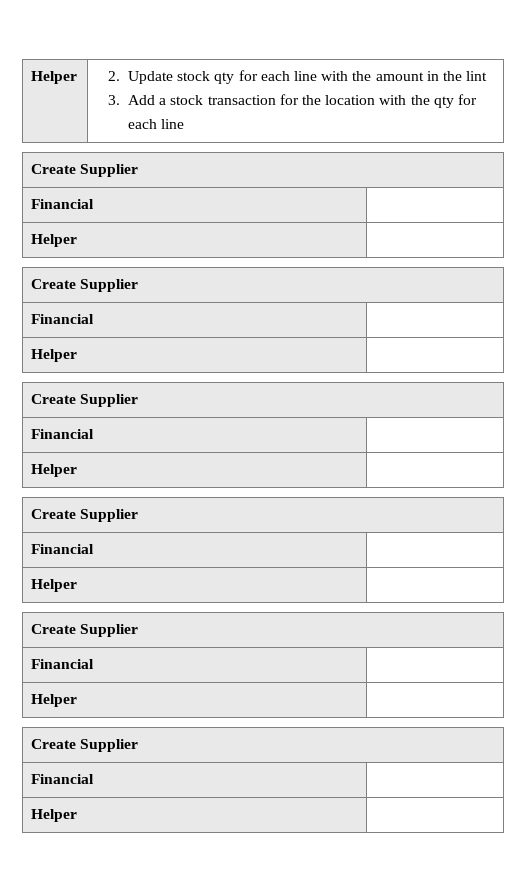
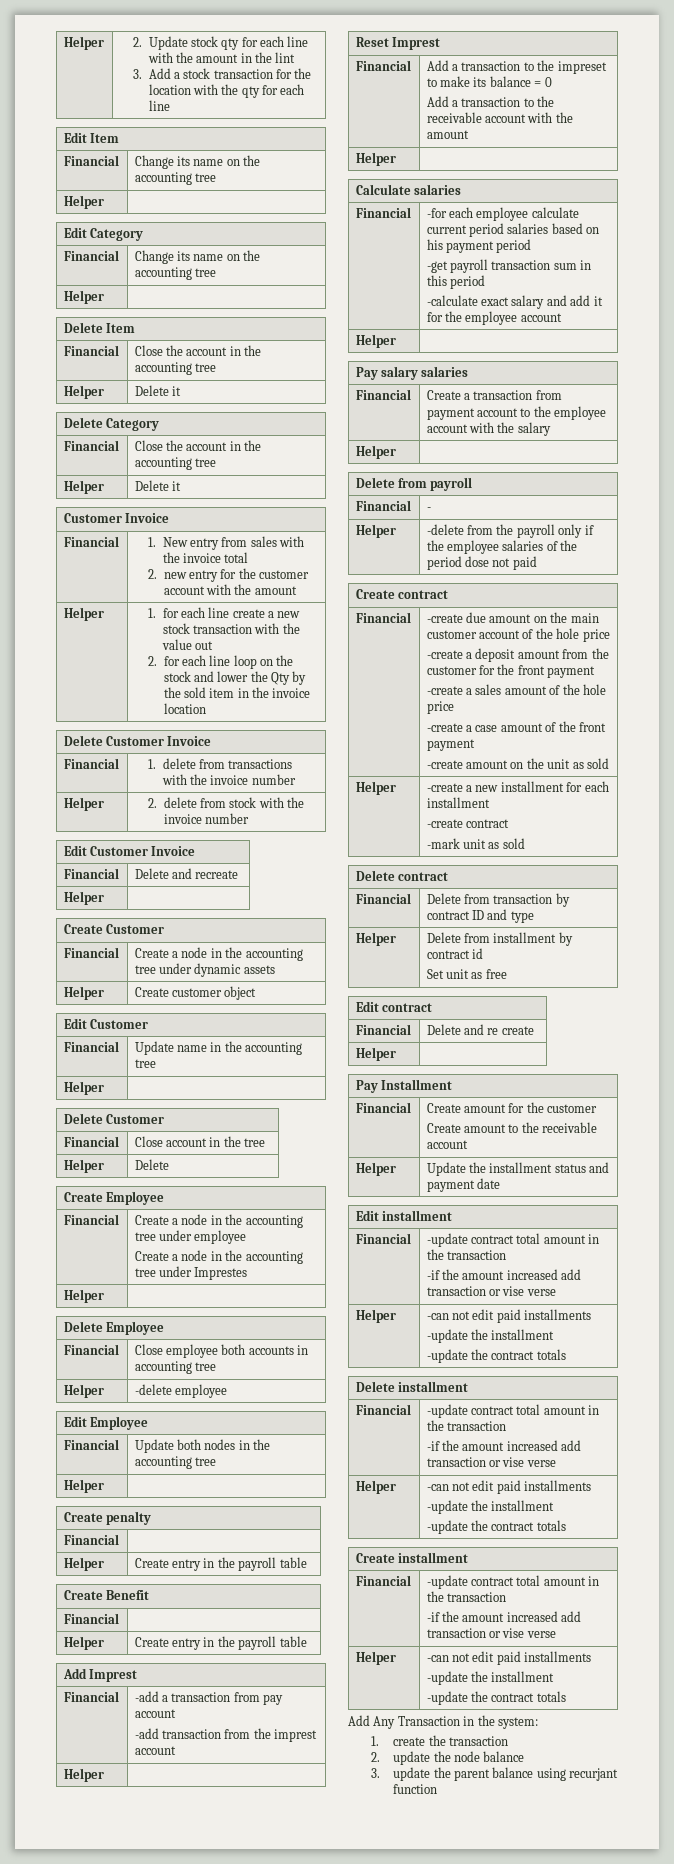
[31,164,139,177] [31,199,95,209] [31,234,78,247] [31,279,139,292] [31,314,95,324] [31,349,78,362] [31,394,139,407] [31,429,95,439] [31,464,78,477] [31,509,139,522] [31,544,95,554] [31,579,78,592] [31,624,139,637] [31,659,95,669] [31,694,78,707] [31,739,139,752] [31,774,95,784] [31,809,78,822] Create Supplier // Financial | // Helper | // Create Supplier // Financial | // Helper | // Create Supplier // Financial | // Helper | // Create Supplier // Financial | // Helper | // Create Supplier // Financial | // Helper | // Create Supplier // Financial | // Helper | -> [63,132,120,143] [63,155,119,166] [134,155,261,169] [134,172,217,185] [63,195,104,209] [63,227,144,241] [63,250,119,261] [134,250,261,264] [134,267,217,280] [63,290,104,304] [63,322,136,333] [63,345,119,356] [134,345,262,356] [134,362,217,375] [63,385,104,399] [134,385,182,396] [63,417,160,431] [63,440,119,451] [134,440,262,451] [134,457,217,470] [63,480,104,494] [134,480,182,491] [63,513,170,523] [63,536,119,547] [148,536,305,550] [162,552,249,563] [148,568,310,582] [163,584,297,595] [63,607,104,621] [148,607,301,618] [162,623,300,634] [161,639,213,650] [148,655,294,669] [163,671,307,685] [163,687,311,698] [163,703,206,714] [63,735,212,746] [63,758,119,769] [148,758,293,769] [161,774,296,785] [63,797,104,811] [148,797,305,808] [163,813,249,824] [63,845,196,856] [63,868,119,879] [134,868,239,879] [63,891,104,905] [63,924,165,934] [63,947,119,958] [134,947,303,961] [134,963,275,977] [63,986,104,1000] [134,986,257,1000] [63,1018,149,1029] [63,1041,119,1052] [134,1041,303,1055] [134,1059,156,1068] [63,1081,104,1095] [63,1113,165,1124] [63,1136,119,1147] [134,1136,266,1147] [63,1159,104,1173] [134,1159,169,1170] [63,1191,165,1205] [63,1214,119,1225] [134,1214,303,1228] [134,1230,247,1244] [134,1250,303,1264] [134,1266,248,1280] [63,1289,104,1303] [63,1321,165,1335] [63,1344,119,1355] [134,1344,309,1358] [134,1361,217,1374] [63,1384,104,1398] [134,1384,228,1398] [63,1416,149,1430] [63,1439,119,1450] [134,1439,271,1453] [134,1456,217,1469] [63,1479,104,1493] [63,1511,152,1525] [63,1534,119,1545] [63,1557,104,1571] [134,1557,307,1571] [63,1590,150,1600] [63,1613,119,1624] [63,1636,104,1650] [134,1636,307,1650] [62,1668,138,1682] [63,1691,119,1702] [134,1691,284,1705] [134,1709,176,1718] [134,1728,318,1742] [134,1746,176,1755] [63,1768,104,1782] [355,37,441,50] [355,60,411,71] [426,60,607,74] [426,76,552,87] [426,96,555,107] [426,112,573,123] [426,130,469,139] [355,152,396,166] [355,184,462,195] [355,207,411,218] [426,207,579,221] [426,223,600,237] [426,239,532,253] [426,259,592,273] [426,275,486,289] [426,295,603,309] [426,311,562,325] [355,334,396,348] [355,366,469,380] [355,389,411,400] [426,390,562,400] [426,406,607,420] [426,422,551,436] [355,445,396,459] [355,477,473,491] [355,500,411,511] [426,507,431,511] [355,524,396,538] [426,524,594,538] [426,540,578,554] [426,556,537,570] [355,589,449,599] [355,612,411,623] [426,612,599,623] [426,628,610,642] [426,648,609,662] [426,664,596,678] [426,684,606,695] [426,701,454,714] [426,721,606,732] [426,739,475,751] [426,758,609,769] [355,781,396,795] [426,781,609,792] [426,797,490,808] [426,819,510,828] [426,838,525,849] [355,870,449,881] [355,893,411,904] [426,893,570,907] [426,909,534,923] [355,932,396,946] [426,932,573,946] [426,948,484,959] [426,969,507,979] [355,1001,433,1012] [355,1024,411,1035] [426,1024,534,1035] [355,1047,396,1061] [355,1079,453,1093] [355,1102,411,1113] [426,1102,598,1113] [426,1122,598,1133] [426,1140,468,1149] [355,1162,396,1176] [426,1162,610,1176] [426,1178,501,1192] [355,1210,453,1221] [355,1233,411,1244] [426,1233,600,1247] [426,1249,507,1260] [426,1269,582,1280] [426,1286,556,1296] [355,1309,396,1323] [426,1309,592,1323] [426,1329,555,1343] [426,1349,566,1363] [355,1381,469,1392] [355,1404,411,1415] [426,1404,600,1418] [426,1420,507,1431] [426,1440,582,1451] [426,1457,556,1467] [355,1480,396,1494] [426,1480,592,1494] [426,1500,555,1514] [426,1520,566,1534] [355,1552,469,1563] [355,1575,411,1586] [426,1575,600,1589] [426,1591,507,1602] [426,1611,582,1622] [426,1628,556,1638] [355,1651,396,1665] [426,1651,592,1665] [426,1671,555,1685] [426,1691,566,1705] [348,1715,538,1729] [370,1735,508,1746] [370,1751,525,1765] [370,1767,619,1781] [393,1784,438,1794] Edit Item // Financial | Change its name on the accounting tree // Helper | // Edit Category // Financial | Change its name on the accounting tree // Helper | // Delete Item // Financial | Close the account in the accounting tree // Helper | Delete it // Delete Category // Financial | Close the account in the accounting tree // Helper | Delete it // Customer Invoice // Financial | 1. New entry from sales with the invoice total // 2. new entry for the customer account with the amount // Helper | 1. for each line create a new stock transaction with the value out // 2. for each line loop on the stock and lower the Qty by the sold item in the invoice location // Delete Customer Invoice // Financial | 1. delete from transactions with the invoice number // Helper | 2. delete from stock with the invoice number // Edit Customer Invoice // Financial | Delete and recreate // Helper | // Create Customer // Financial | Create a node in the accounting tree under dynamic assets // Helper | Create customer object // Edit Customer // Financial | Update name in the accounting tree // Helper | // Delete Customer // Financial | Close account in the tree // Helper | Delete // Create Employee // Financial | Create a node in the accounting tree under employee // Create a node in the accounting tree under Imprestes // Helper | // Delete Employee // Financial | Close employee both accounts in accounting tree // Helper | -delete employee // Edit Employee // Financial | Update both nodes in the accounting tree // Helper | // Create penalty // Financial | // Helper | Create entry in the payroll table // Create Benefit // Financial | // Helper | Create entry in the payroll table // Add Imprest // Financial | -add a transaction from pay account // -add transaction from the imprest account // Helper | // Reset Imprest // Financial | Add a transaction to the impreset to make its balance = 0 // Add a transaction to the receivable account with the amount // Helper | // Calculate salaries // Financial | -for each employee calculate current period salaries based on his payment period // -get payroll transaction sum in this period // -calculate exact salary and add it for the employee account // Helper | // Pay salary salaries // Financial | Create a transaction from payment account to the employee account with the salary // Helper | // Delete from payroll // Financial | - // Helper | -delete from the payroll only if the employee salaries of the period dose not paid // Create contract // Financial | -create due amount on the main customer account of the hole price // -create a deposit amount from the customer for the front payment // -create a sales amount of the hole price // -create a case amount of the front payment // -create amount on the unit as sold // Helper | -create a new installment for each installment // -create contract // -mark unit as sold // Delete contract // Financial | Delete from transaction by contract ID and type // Helper | Delete from installment by contract id // Set unit as free // Edit contract // Financial | Delete and re create // Helper | // Pay Installment // Financial | Create amount for the customer // Create amount to the receivable account // Helper | Update the installment status and payment date // Edit installment // Financial | -update contract total amount in the transaction // -if the amount increased add transaction or vise verse // Helper | -can not edit paid installments // -update the installment // -update the contract totals // Delete installment // Financial | -update contract total amount in the transaction // -if the amount increased add transaction or vise verse // Helper | -can not edit paid installments // -update the installment // -update the contract totals // Create installment // Financial | -update contract total amount in the transaction // -if the amount increased add transaction or vise verse // Helper | -can not edit paid installments // -update the installment // -update the contract totals // Add Any Transaction in the system: // 1. create the transaction // 2. update the node balance // 3. update the parent balance using recurjant function

